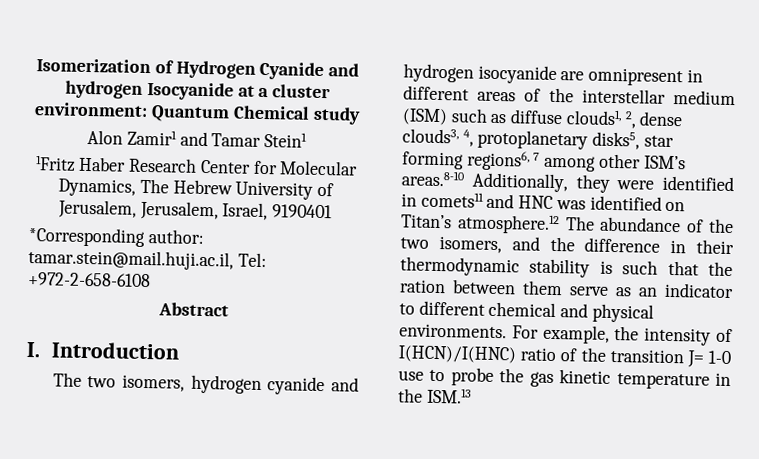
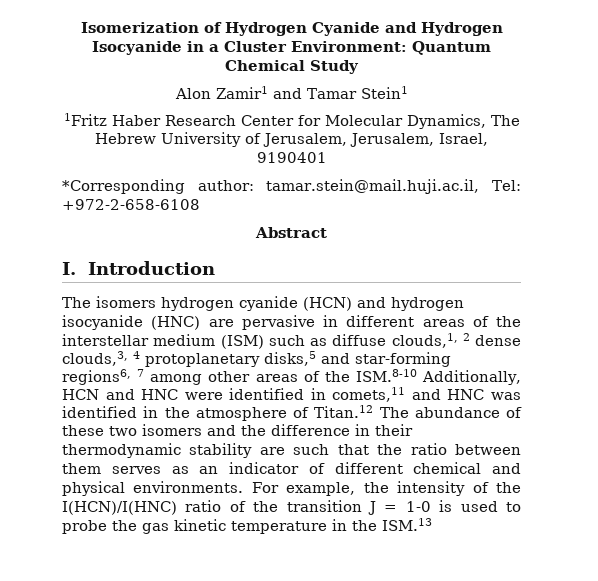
[65,80,331,101] [34,102,149,118] hydrogen Isocyanide at a cluster environment: -> [420,22,503,36] [92,41,407,55] Hydrogen Isocyanide in a Cluster Environment:
[312,106,361,125] study -> [310,60,359,74] Study
[87,374,185,392] two isomers, -> [96,296,156,308] isomers
(326, 386) none -> [303,297,352,311] (HCN)
[560,67,684,87] are omnipresent -> [151,315,315,330] (HNC) are pervasive
[565,109,684,129] [402,128,674,150] [402,150,686,172] [401,170,610,193] clouds1, 2, dense clouds3, 4, protoplanetary disks5, star forming regions6, 7 among other ISM’s areas.8-10 Additionally, they -> [391,333,521,348] [62,351,451,367] [62,369,522,385] [62,389,179,400] clouds,1, 2 dense clouds,3, 4 protoplanetary disks,5 and star-forming regions6, 7 among other areas of the ISM.8-10 Additionally, HCN and HNC
[420,191,484,208] comets11 -> [332,387,406,402] comets,11
[665,201,686,212] [401,213,734,235] [400,236,502,254] on Titan’s atmosphere.12 The abundance of the two isomers, -> [143,405,522,421] [62,424,202,436] in the atmosphere of Titan.12 The abundance of these two isomers
[599,260,613,274] is -> [259,447,285,455] are
[399,279,446,294] ration -> [410,443,447,455] ratio
[569,286,609,296] serve -> [111,466,161,474] serves
[399,303,415,315] to -> [308,463,325,474] of
(733, 335) none -> [496,482,521,493] the
[686,350,731,368] [398,370,424,381] J= 1-0 use -> [368,500,498,515] J = 1-0 is used

